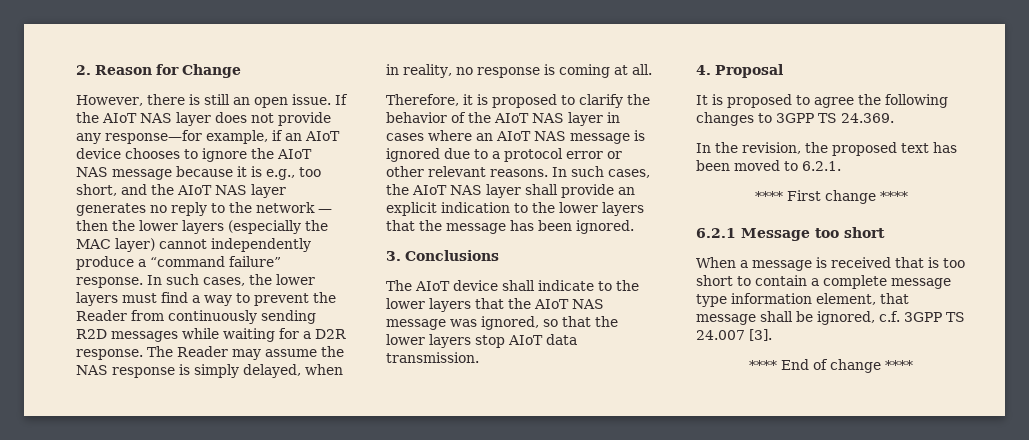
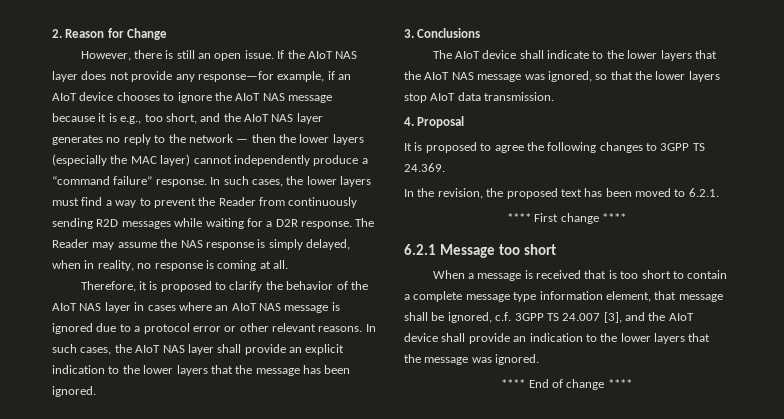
[749,329,772,341] [3]. -> [603,312,694,323] [404,333,711,344] [404,354,540,365] [3], and the AIoT device shall provide an indication to the lower layers that the message was ignored.

